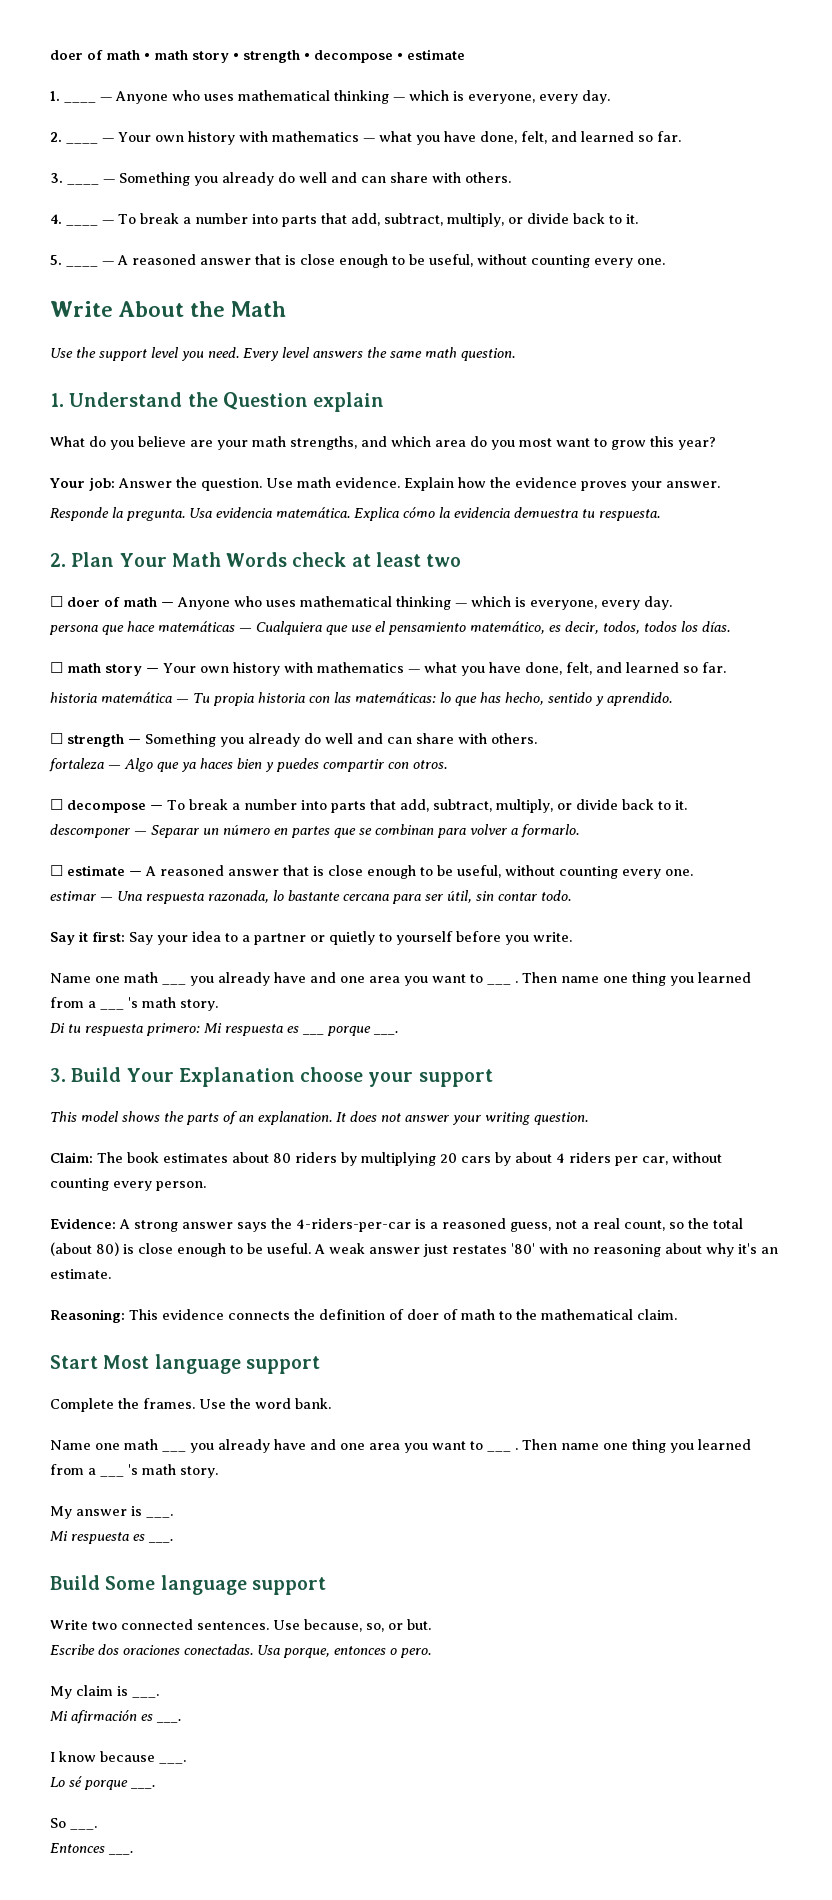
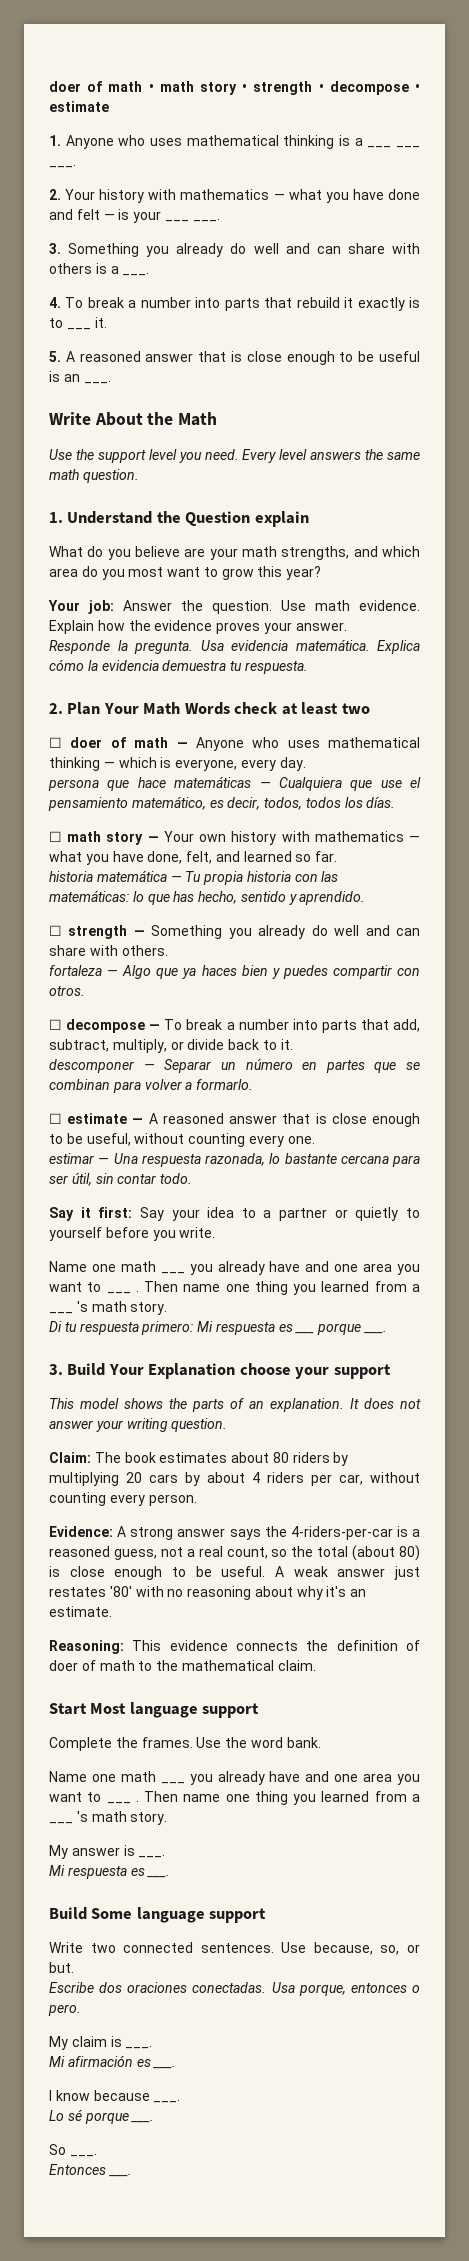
[64,101,96,103] [100,90,610,104] [50,132,62,142] [66,142,98,144] [102,131,681,145] [50,173,63,183] [67,183,99,185] [103,172,511,186] ____ — Anyone who uses mathematical thinking — which is everyone, every day. // 2. ____ — Your own history with mathematics — what you have done, felt, and learned so far. // 3. ____ — Something you already do well and can share with others. -> [65,135,363,149] [367,146,421,148] [49,164,76,168] [49,189,420,203] [49,209,220,223] [49,243,420,257] [49,263,150,276] Anyone who uses mathematical thinking is a ___ ___ ___. // 2. Your history with mathematics — what you have done and felt — is your ___ ___. // 3. Something you already do well and can share with others is a ___.
[66,224,98,226] [102,213,622,227] ____ — To break a number into parts that add, subtract, multiply, or divide back to -> [65,297,420,311] [49,318,63,328] [66,328,91,330] To break a number into parts that rebuild it exactly is to ___
[66,265,98,267] [102,254,665,268] ____ — A reasoned answer that is close enough to be useful, without counting every one. -> [65,351,421,365] [49,371,111,384] A reasoned answer that is close enough to be useful is an ___.

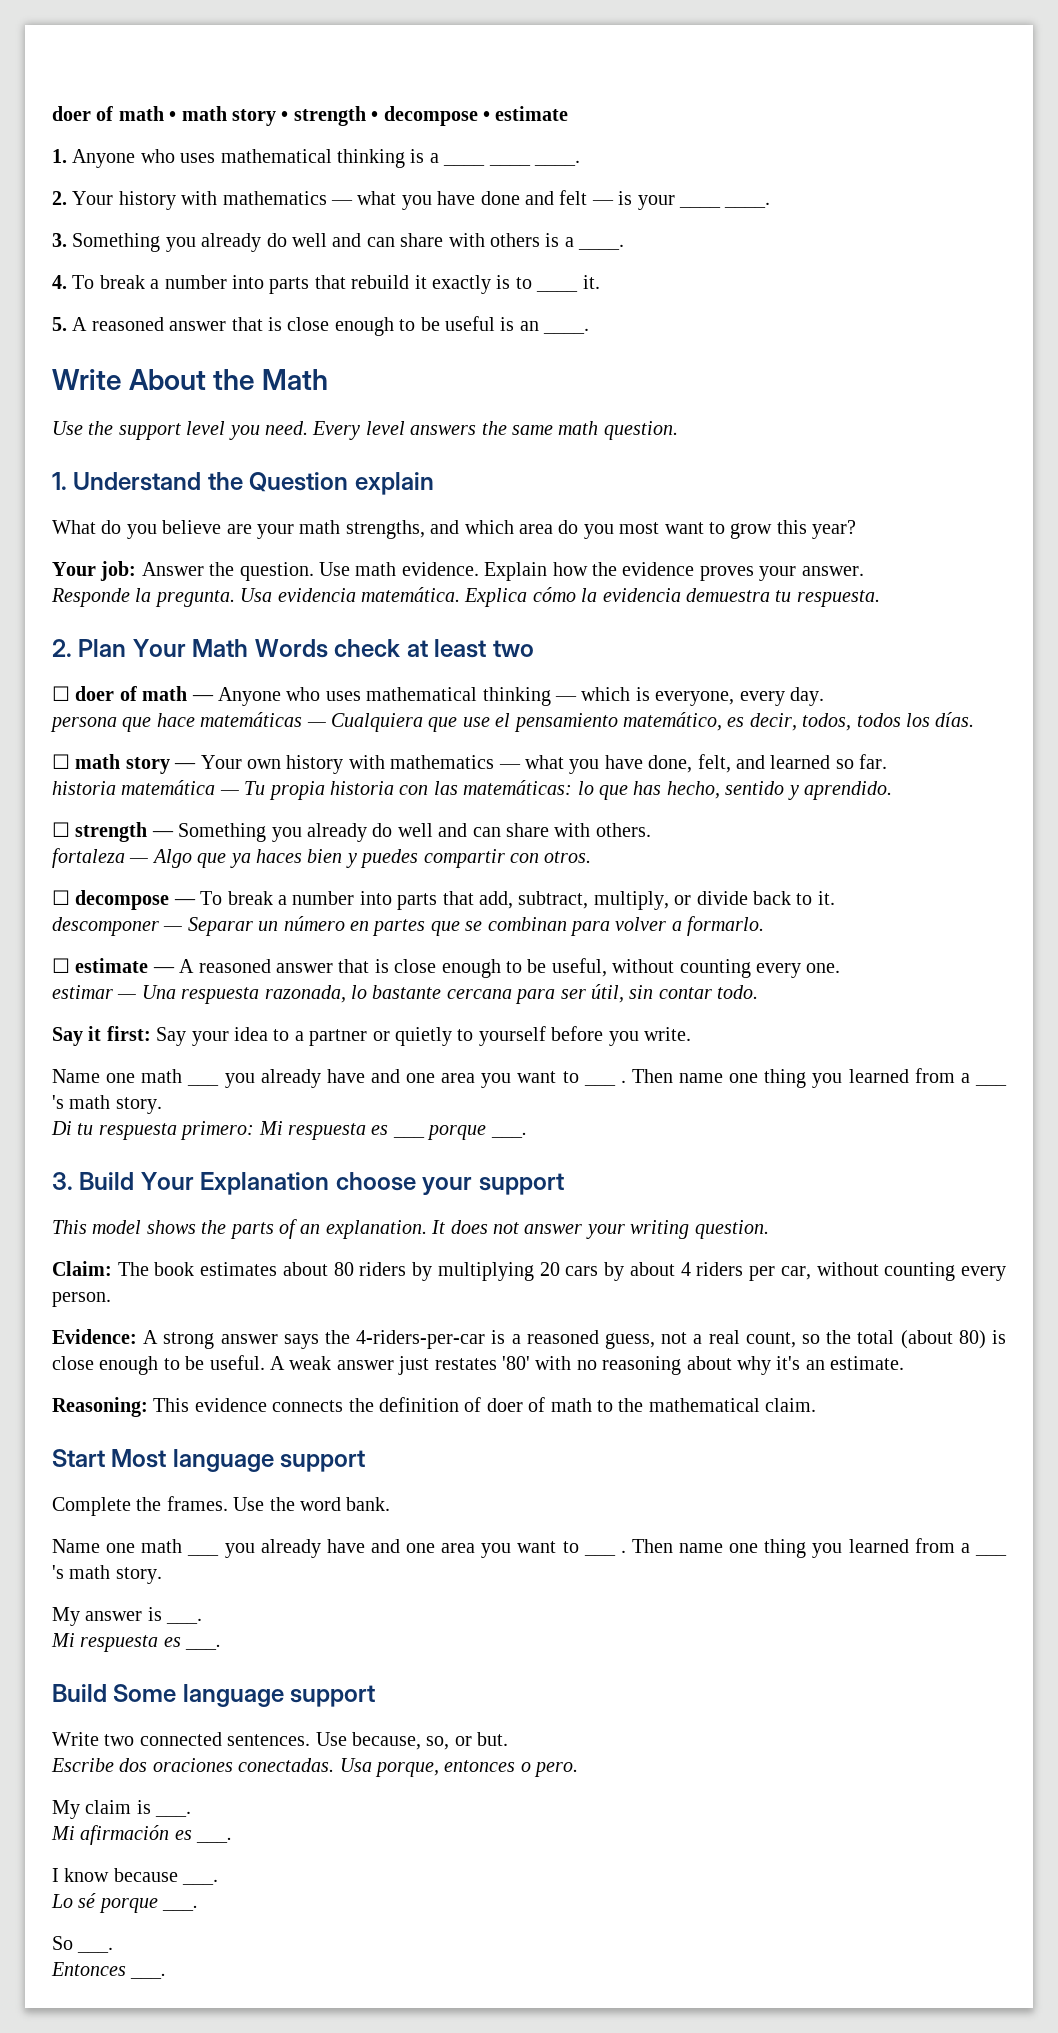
[367,146,421,148] [49,164,76,168] ___ ___ ___. -> [443,160,580,166] ____ ____ ____.
[164,218,220,222] ___ ___. -> [678,202,771,208] ____ ____.
[122,272,150,276] ___. -> [578,244,625,250] ____.
[66,328,91,330] ___ -> [536,289,579,292] ____
[83,380,111,384] ___. -> [543,328,590,334] ____.

